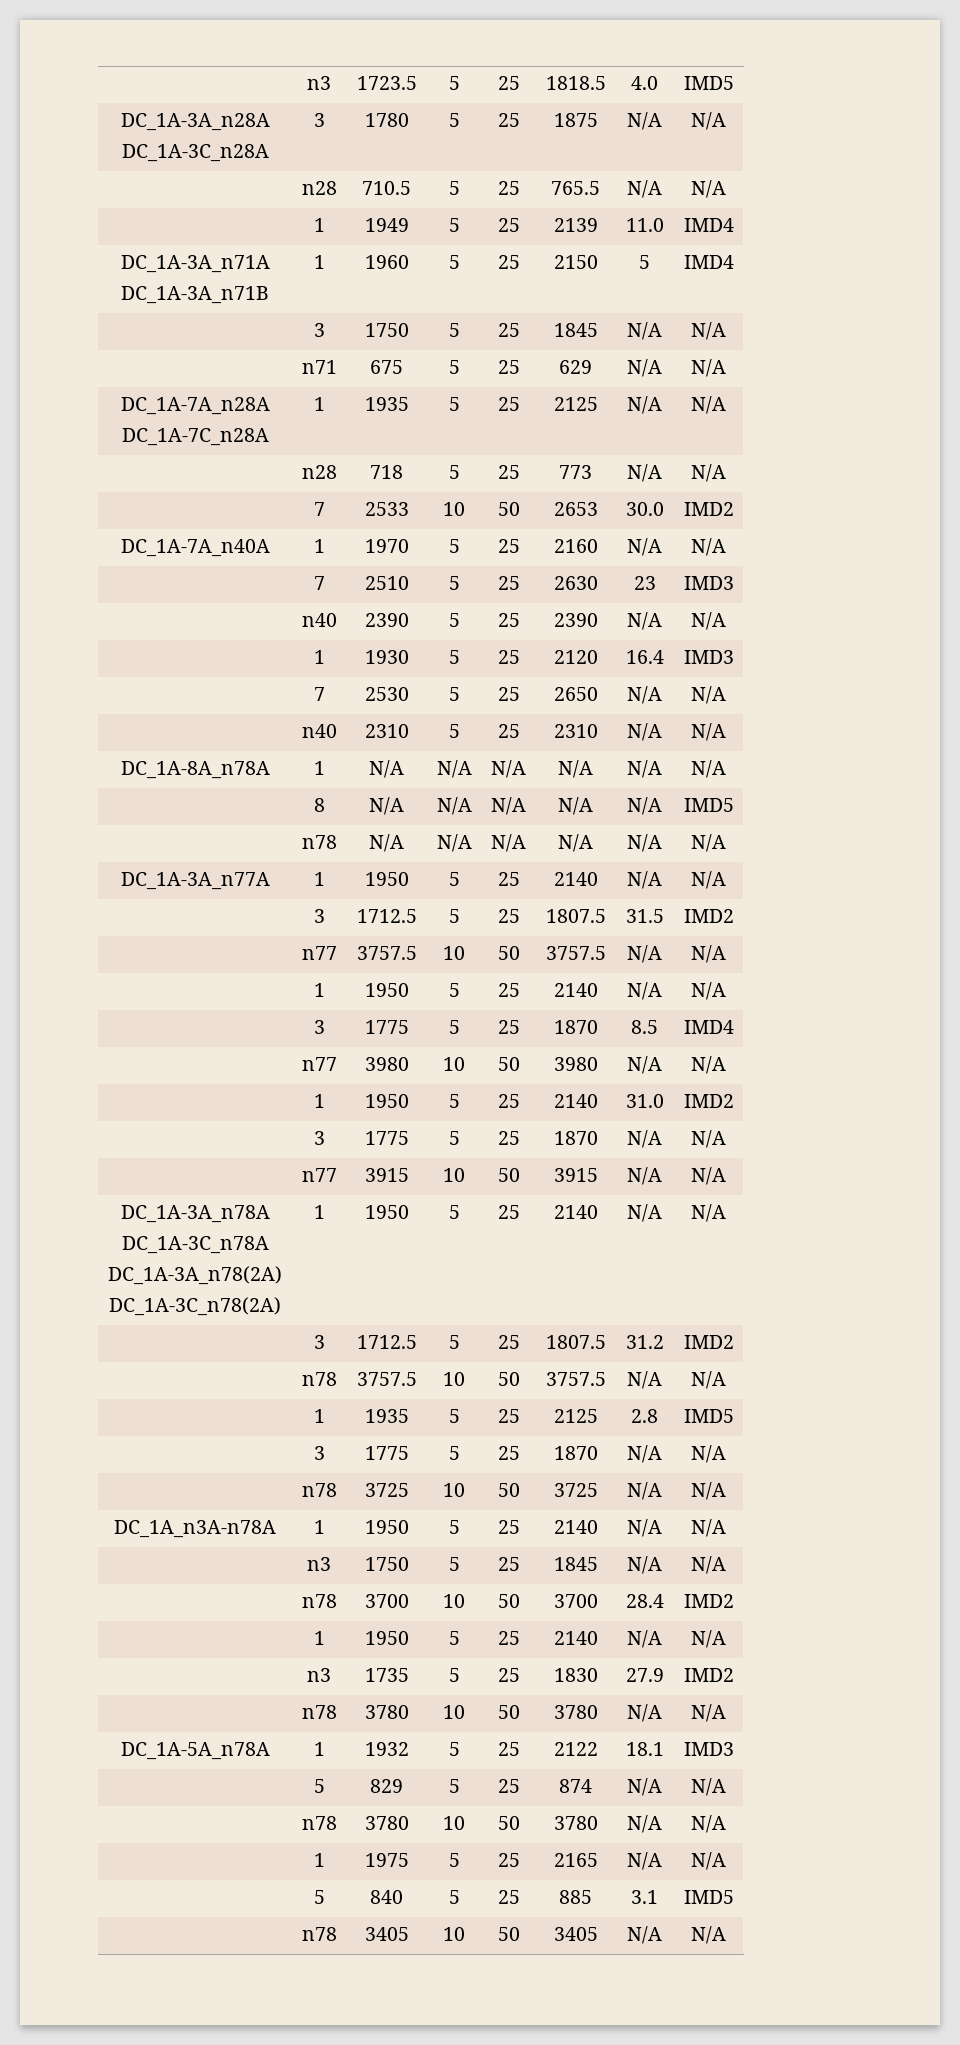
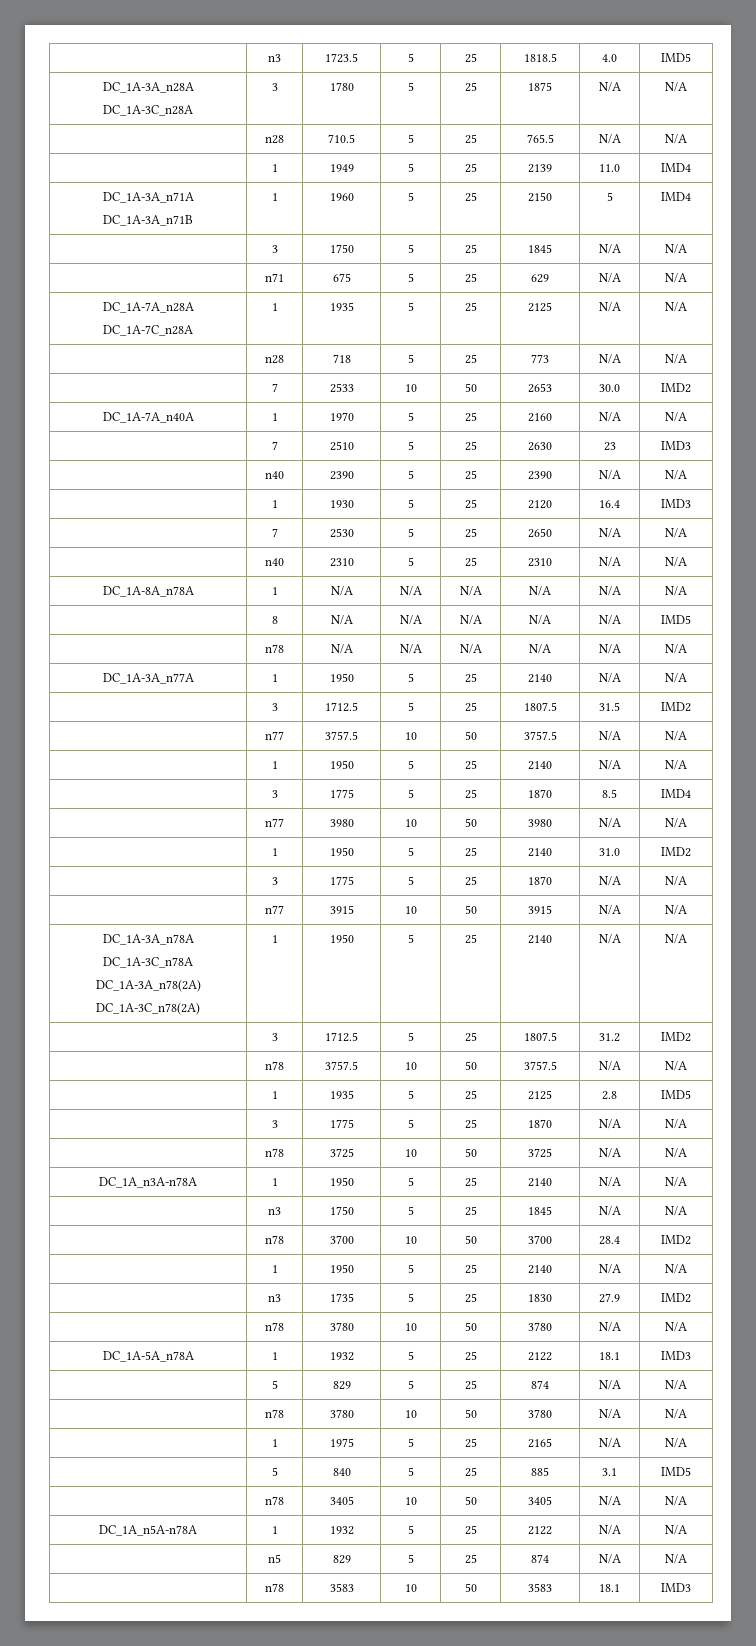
(726, 1935) none -> [99,1525,197,1536] [271,1526,278,1534] [329,1526,354,1535] [407,1525,414,1534] [464,1525,477,1535] [528,1526,552,1535] [598,1525,621,1535] [665,1525,687,1535] [268,1554,281,1563] [332,1555,351,1564] [407,1554,414,1563] [464,1554,477,1564] [531,1554,549,1563] [598,1554,621,1564] [665,1554,687,1564] [265,1583,284,1592] [329,1583,354,1592] [404,1584,417,1592] [464,1583,477,1592] [528,1583,552,1592] [599,1584,620,1592] [661,1583,691,1592] // DC_1A_n5A-n78A | 1 | 1932 | 5 | 25 | 2122 | N/A | N/A // | n5 | 829 | 5 | 25 | 874 | N/A | N/A // | n78 | 3583 | 10 | 50 | 3583 | 18.1 | IMD3

